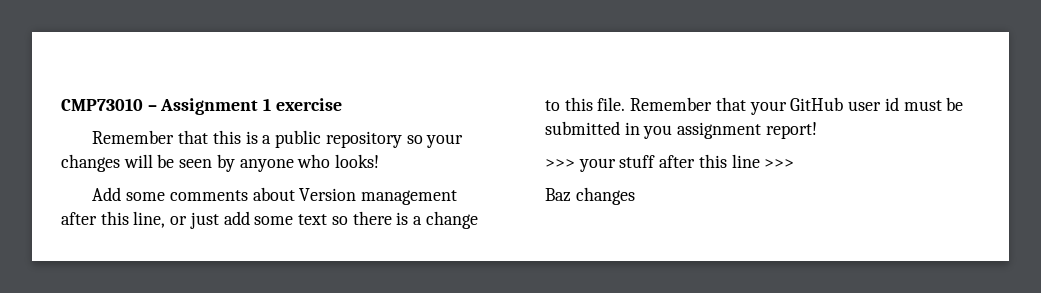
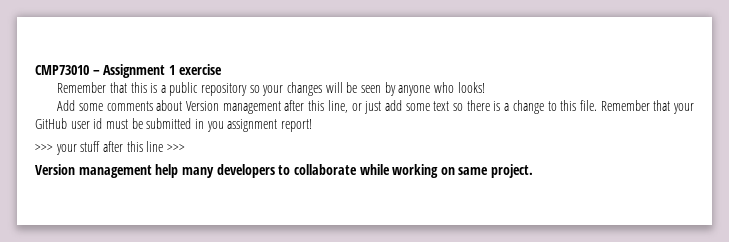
[545,187,635,205] Baz changes -> [35,164,534,178] Version management help many developers to collaborate while working on same project.

